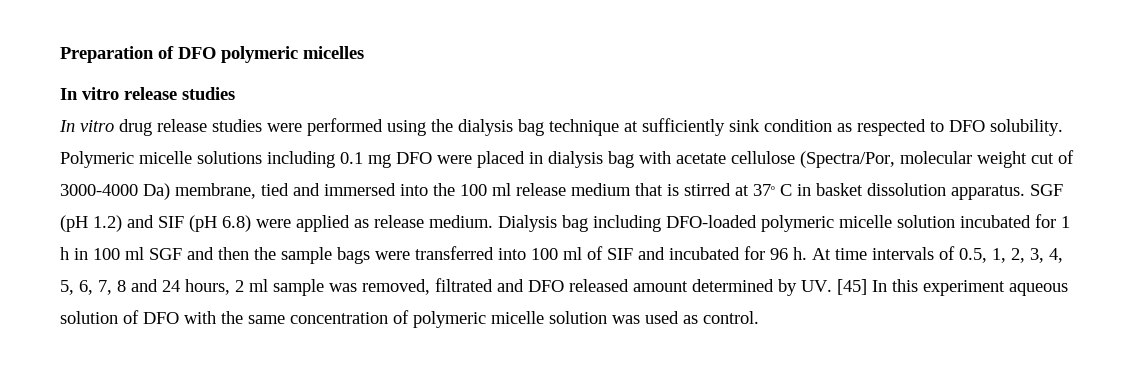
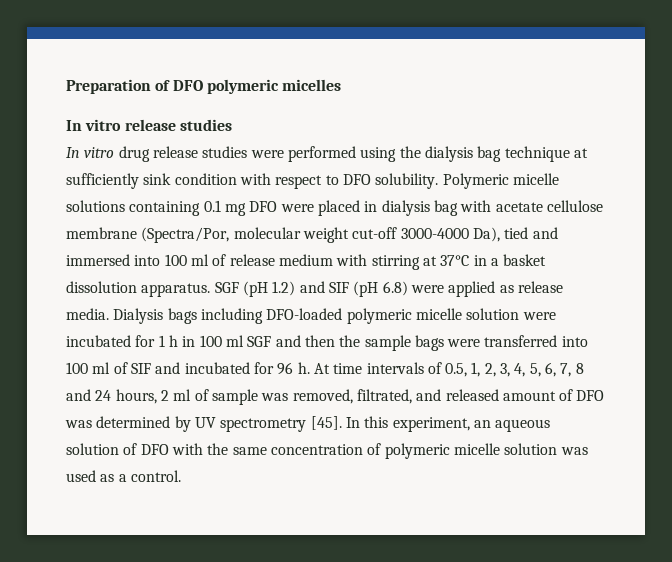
[837,119,926,136] as respected -> [239,173,323,189] with respect
[267,151,335,168] including -> [129,201,201,216] containing
(795, 157) none -> [66,227,137,239] membrane
[1031,150,1074,164] [60,183,256,200] cut of 3000-4000 Da) membrane, -> [352,227,500,242] cut-off 3000-4000 Da),
[433,183,511,196] the 100 ml -> [164,254,227,266] 100 ml of
[635,183,811,196] that is stirred at 37ₒ C in -> [336,254,499,270] with stirring at 37°C in a
[429,215,588,232] medium. Dialysis bag -> [66,308,197,324] media. Dialysis bags
(955, 221) none -> [522,312,556,320] were
(268, 285) none -> [194,389,209,401] of
[435,278,1005,296] filtrated and DFO released amount determined by UV. [45] In this experiment -> [356,389,605,404] [65,416,491,432] filtrated, and released amount of DFO was determined by UV spectrometry [45]. In this experiment, an
(698, 319) none -> [118,474,127,482] a

